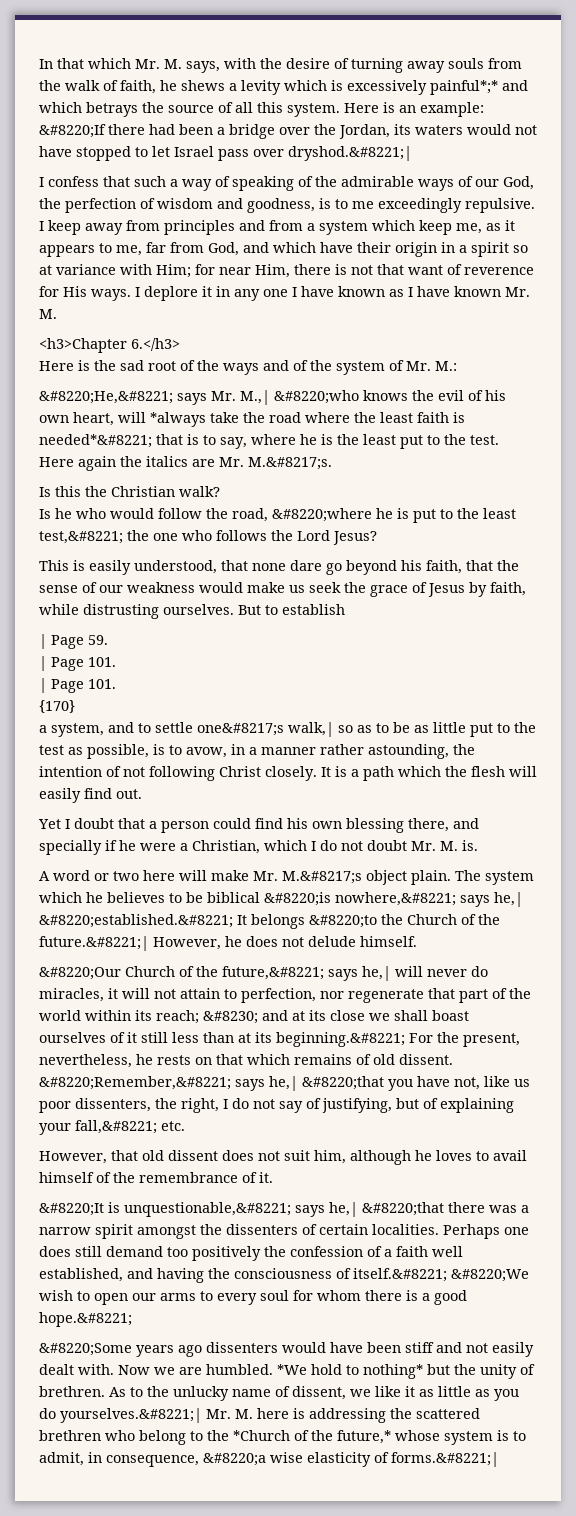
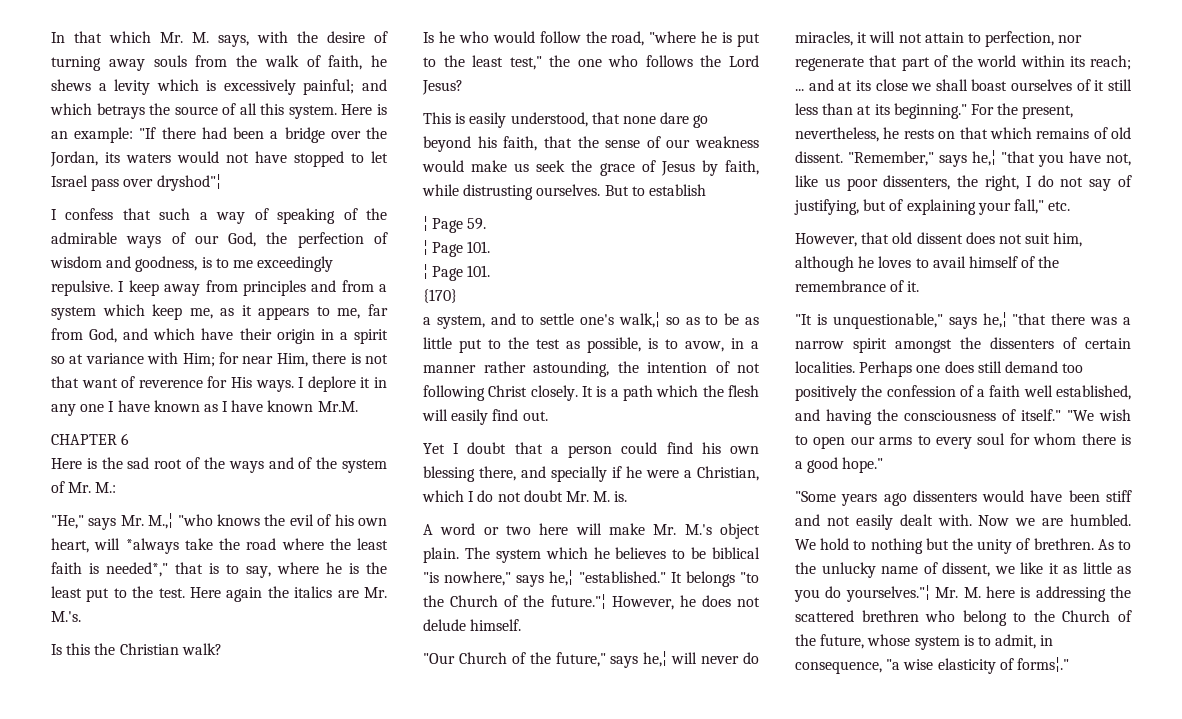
[430,80,498,95] painful*;* -> [303,79,355,95] painful;
[39,124,106,138] &#8220;If -> [139,127,157,139] "If
[288,146,412,161] dryshod.&#8221;| -> [156,174,221,191] dryshod"¦
[505,287,530,297] [39,309,57,319] [39,338,180,353] Mr. M. // <h3>Chapter 6.</h3> -> [317,401,358,412] [51,433,130,445] Mr.M. // CHAPTER 6
[39,391,173,404] &#8220;He,&#8221; -> [51,515,84,529] "He,"
[240,390,359,405] M.,| &#8220;who -> [148,513,213,529] M.,¦ "who
[39,434,152,448] needed*&#8221; -> [106,562,168,577] needed*,"
[248,457,332,470] M.&#8217;s. -> [51,611,81,622] M.'s.
[272,508,372,522] &#8220;where -> [649,31,697,43] "where
[39,531,123,544] test,&#8221; -> [509,56,542,70] test,"
[39,634,47,649] | -> [423,216,428,231] ¦
[39,656,116,671] [39,678,47,693] | Page 101. // | -> [423,240,491,257] [423,264,428,279] ¦ Page 101. // ¦
[197,722,334,737] one&#8217;s walk,| -> [580,312,660,328] one's walk,¦
[282,871,362,884] M.&#8217;s -> [684,524,712,535] M.'s
[264,892,523,907] [39,914,233,928] &#8220;is nowhere,&#8221; says he,| &#8220;established.&#8221; -> [423,570,666,587] "is nowhere," says he,¦ "established."
[309,914,500,928] [39,936,149,951] &#8220;to the Church of the future.&#8221;| -> [740,572,759,583] [423,594,606,609] "to the Church of the future."¦
[39,966,391,981] &#8220;Our Church of the future,&#8221; says he,| -> [423,651,668,668] "Our Church of the future," says he,¦
[203,1011,258,1024] &#8230; -> [795,89,804,91] ...
[276,1032,405,1047] beginning.&#8221; -> [893,103,967,119] beginning."
[39,1076,384,1091] &#8220;Remember,&#8221; says he,| &#8220;that -> [848,150,1035,167] "Remember," says he,¦ "that
[75,1120,157,1134] fall,&#8221; -> [1013,199,1044,214] fall,"
[39,1202,444,1217] &#8220;It is unquestionable,&#8221; says he,| &#8220;that -> [795,312,1047,329] "It is unquestionable," says he,¦ "that
[353,1268,529,1282] itself.&#8221; &#8220;We -> [1021,409,1094,421] itself." "We
[39,1312,132,1327] [39,1343,132,1356] hope.&#8221; // &#8220;Some -> [842,457,884,473] [795,491,836,502] hope." // "Some
[277,1364,307,1375] *We -> [795,539,816,550] We
[363,1364,423,1379] nothing* -> [870,538,923,554] nothing
[60,1408,202,1423] yourselves.&#8221;| -> [845,585,930,602] yourselves."¦
[233,1430,391,1444] *Church of the future,* -> [1062,610,1132,622] [795,634,865,649] Church of the future,
[203,1453,266,1466] &#8220;a -> [886,659,901,670] "a
[391,1452,499,1467] forms.&#8221;| -> [1016,657,1069,672] forms¦."

